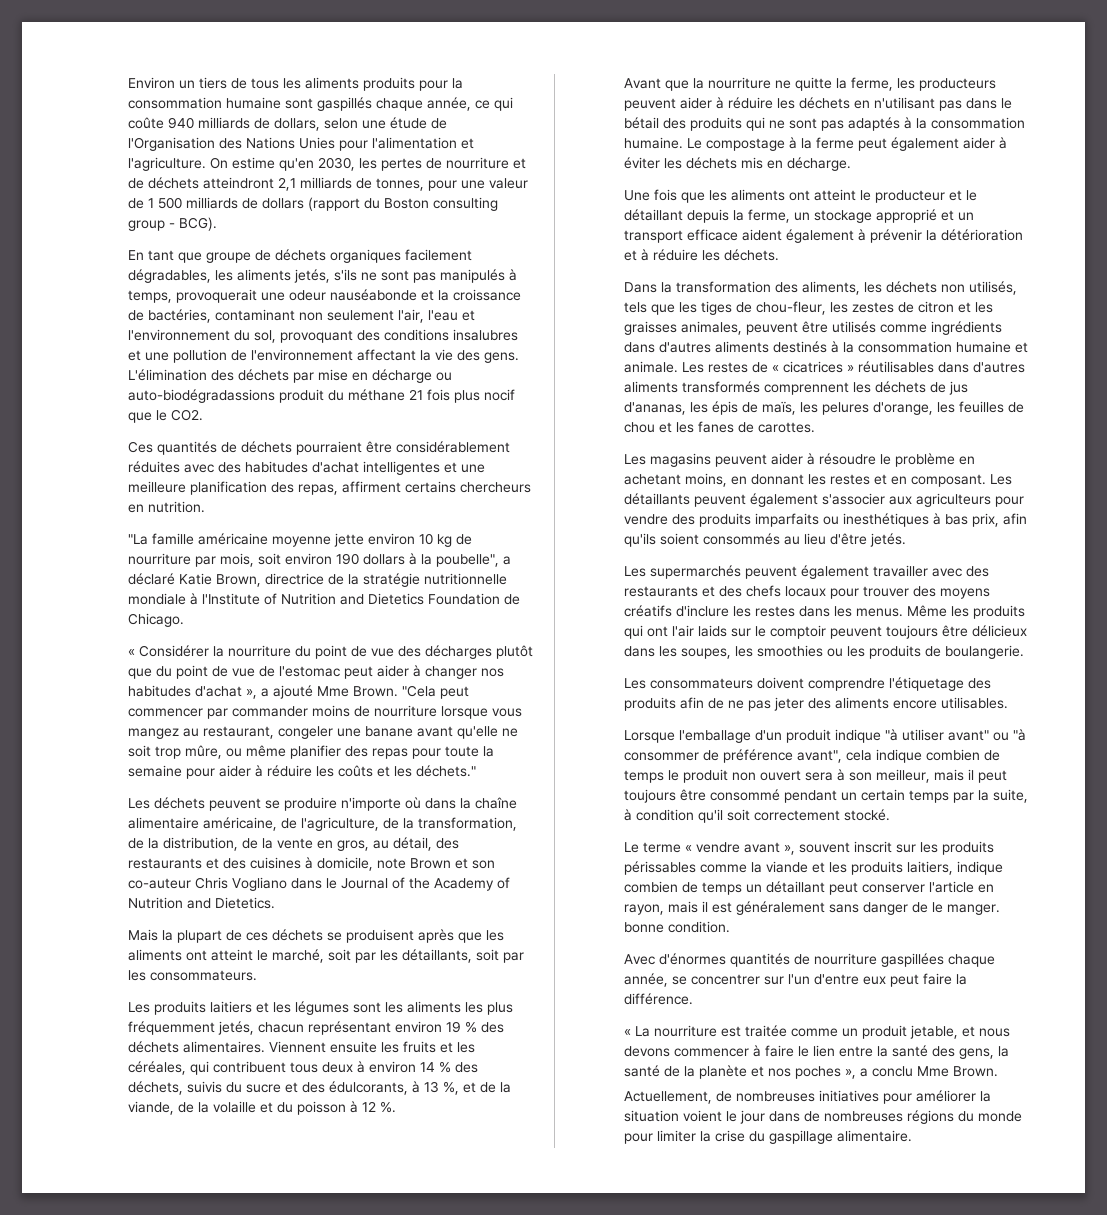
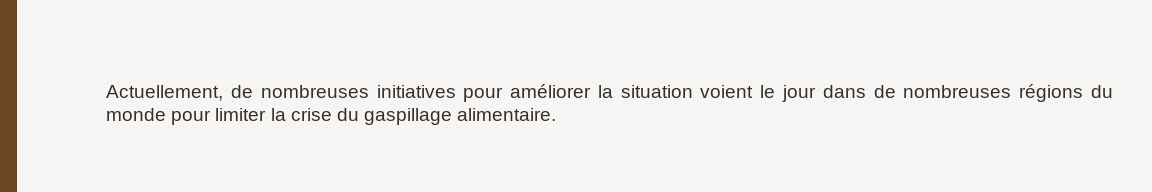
[127,77,463,91] [127,97,513,111] [127,117,447,131] [127,137,474,151] [127,157,526,171] [127,177,528,191] [127,197,498,211] [127,217,217,231] [127,249,472,263] [127,269,517,283] [127,289,521,303] [127,309,475,323] [127,329,518,343] [127,349,519,363] [127,369,452,383] [127,389,515,403] [127,409,203,423] [127,441,510,455] [127,461,485,475] [127,481,531,495] [127,501,205,513] [127,533,472,547] [127,553,511,567] [127,573,507,587] [127,593,520,605] [127,613,184,627] [127,645,533,659] [127,665,504,679] [127,685,469,699] [127,705,522,719] [127,726,518,739] [127,745,494,759] [127,765,476,779] [127,797,517,811] [127,817,517,831] [127,837,459,851] [127,857,495,871] [127,877,510,891] [127,897,275,909] [127,929,504,943] [127,949,524,963] [127,970,257,981] [127,1001,513,1015] [127,1021,504,1035] [127,1041,475,1053] [127,1061,478,1075] [127,1081,511,1095] [127,1101,396,1115] [623,77,996,91] [623,97,1012,111] [623,117,1025,131] [623,137,1007,151] [623,157,851,171] [623,189,977,203] [623,209,974,223] [623,229,1023,243] [623,249,779,261] [623,281,1017,295] [623,301,993,315] [623,321,1002,335] [623,341,1028,353] [623,361,1025,373] [623,381,968,395] [623,401,1024,415] [623,421,815,433] [623,453,975,467] [623,473,1012,487] [623,493,1024,507] [623,513,1027,527] [623,533,906,547] [623,565,989,579] [623,585,990,599] [623,605,1025,619] [623,625,1027,639] [623,645,1024,659] [623,677,991,691] [623,697,1008,711] [623,729,1026,743] [623,749,1000,763] [623,769,1007,783] [623,789,1028,803] [623,809,890,823] [623,841,994,855] [623,861,1003,875] [623,881,994,895] [623,901,1000,915] [623,921,730,933] [623,953,995,967] [623,973,967,987] [623,993,693,1005] [623,1025,1010,1039] [623,1045,1009,1059] [623,1065,998,1079] Environ un tiers de tous les aliments produits pour la consommation humaine sont gaspillés chaque année, ce qui coûte 940 milliards de dollars, selon une étude de l'Organisation des Nations Unies pour l'alimentation et l'agriculture. On estime qu'en 2030, les pertes de nourriture et de déchets atteindront 2,1 milliards de tonnes, pour une valeur de 1 500 milliards de dollars (rapport du Boston consulting group - BCG). // En tant que groupe de déchets organiques facilement dégradables, les aliments jetés, s'ils ne sont pas manipulés à temps, provoquerait une odeur nauséabonde et la croissance de bactéries, contaminant non seulement l'air, l'eau et l'environnement du sol, provoquant des conditions insalubres et une pollution de l'environnement affectant la vie des gens. L'élimination des déchets par mise en décharge ou auto-biodégradassions produit du méthane 21 fois plus nocif que le CO2. // Ces quantités de déchets pourraient être considérablement réduites avec des habitudes d'achat intelligentes et une meilleure planification des repas, affirment certains chercheurs en nutrition. // "La famille américaine moyenne jette environ 10 kg de nourriture par mois, soit environ 190 dollars à la poubelle", a déclaré Katie Brown, directrice de la stratégie nutritionnelle mondiale à l'Institute of Nutrition and Dietetics Foundation de Chicago. // « Considérer la nourriture du point de vue des décharges plutôt que du point de vue de l'estomac peut aider à changer nos habitudes d'achat », a ajouté Mme Brown. "Cela peut commencer par commander moins de nourriture lorsque vous mangez au restaurant, congeler une banane avant qu'elle ne soit trop mûre, ou même planifier des repas pour toute la semaine pour aider à réduire les coûts et les déchets." // Les déchets peuvent se produire n'importe où dans la chaîne alimentaire américaine, de l'agriculture, de la transformation, de la distribution, de la vente en gros, au détail, des restaurants et des cuisines à domicile, note Brown et son co-auteur Chris Vogliano dans le Journal of the Academy of Nutrition and Dietetics. // Mais la plupart de ces déchets se produisent après que les aliments ont atteint le marché, soit par les détaillants, soit par les consommateurs. // Les produits laitiers et les légumes sont les aliments les plus fréquemment jetés, chacun représentant environ 19 % des déchets alimentaires. Viennent ensuite les fruits et les céréales, qui contribuent tous deux à environ 14 % des déchets, suivis du sucre et des édulcorants, à 13 %, et de la viande, de la volaille et du poisson à 12 %. // Avant que la nourriture ne quitte la ferme, les producteurs peuvent aider à réduire les déchets en n'utilisant pas dans le bétail des produits qui ne sont pas adaptés à la consommation humaine. Le compostage à la ferme peut également aider à éviter les déchets mis en décharge. // Une fois que les aliments ont atteint le producteur et le détaillant depuis la ferme, un stockage approprié et un transport efficace aident également à prévenir la détérioration et à réduire les déchets. // Dans la transformation des aliments, les déchets non utilisés, tels que les tiges de chou-fleur, les zestes de citron et les graisses animales, peuvent être utilisés comme ingrédients dans d'autres aliments destinés à la consommation humaine et animale. Les restes de « cicatrices » réutilisables dans d'autres aliments transformés comprennent les déchets de jus d'ananas, les épis de maïs, les pelures d'orange, les feuilles de chou et les fanes de carottes. // Les magasins peuvent aider à résoudre le problème en achetant moins, en donnant les restes et en composant. Les détaillants peuvent également s'associer aux agriculteurs pour vendre des produits imparfaits ou inesthétiques à bas prix, afin qu'ils soient consommés au lieu d'être jetés. // Les supermarchés peuvent également travailler avec des restaurants et des chefs locaux pour trouver des moyens créatifs d'inclure les restes dans les menus. Même les produits qui ont l'air laids sur le comptoir peuvent toujours être délicieux dans les soupes, les smoothies ou les produits de boulangerie. // Les consommateurs doivent comprendre l'étiquetage des produits afin de ne pas jeter des aliments encore utilisables. // Lorsque l'emballage d'un produit indique "à utiliser avant" ou "à consommer de préférence avant", cela indique combien de temps le produit non ouvert sera à son meilleur, mais il peut toujours être consommé pendant un certain temps par la suite, à condition qu'il soit correctement stocké. // Le terme « vendre avant », souvent inscrit sur les produits périssables comme la viande et les produits laitiers, indique combien de temps un détaillant peut conserver l'article en rayon, mais il est généralement sans danger de le manger. bonne condition. // Avec d'énormes quantités de nourriture gaspillées chaque année, se concentrer sur l'un d'entre eux peut faire la différence. // « La nourriture est traitée comme un produit jetable, et nous devons commencer à faire le lien entre la santé des gens, la santé de la planète et nos poches », a conclu Mme Brown. // -> (106, 93) none

